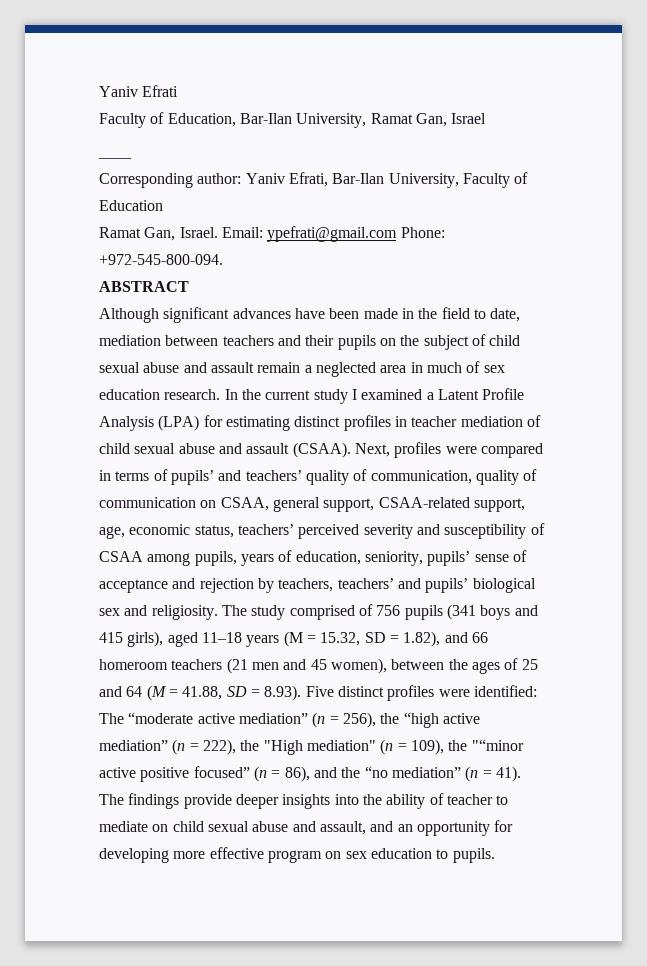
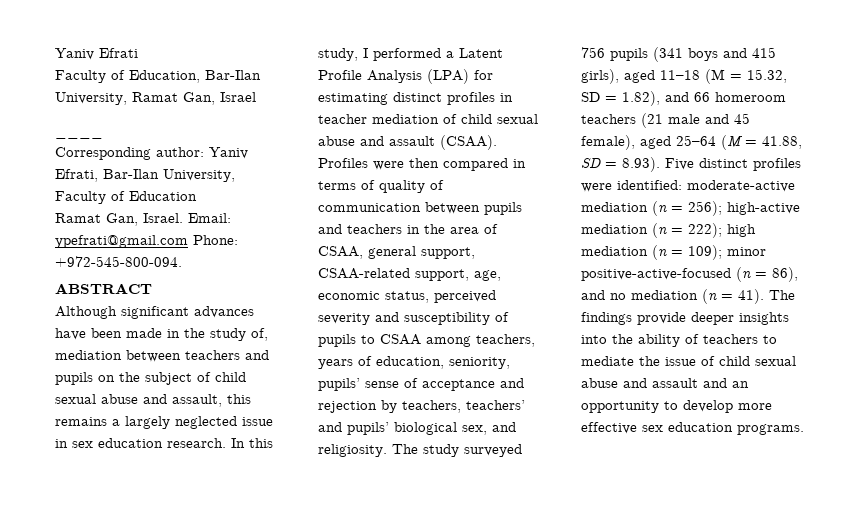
[441,307,521,322] field to date, -> [210,328,268,341] study of,
[305,335,335,346] their -> (269, 355) none
[210,361,505,377] [99,389,423,404] assault remain a neglected area in much of sex education research. In the current study I examined -> [172,394,251,407] [55,416,273,429] [55,438,273,448] [318,48,441,61] assault, this remains a largely neglected issue in sex education research. In this study, I performed
[354,442,477,458] Next, profiles were -> [318,158,439,170] Profiles were then
[170,469,538,485] [99,497,217,508] pupils’ and teachers’ quality of communication, quality of communication on -> [379,180,444,193] [318,202,522,215] [318,224,498,234] quality of communication between pupils and teachers in the area of
[237,524,294,535] teachers’ -> (429, 297) none
(545, 529) none -> [318,334,375,347] pupils to
[194,551,237,566] pupils, -> [476,334,535,347] teachers,
[99,608,120,616] sex -> [462,425,487,435] sex,
[289,604,373,620] comprised of -> [464,444,522,457] surveyed
[246,635,280,647] years -> (700, 75) none
[251,662,279,670] men -> [668,114,700,124] male
[330,658,538,674] [99,686,143,697] women), between the ages of 25 and 64 -> [581,135,716,150] female), aged 25–64
[99,712,480,728] [99,739,524,755] [99,766,250,782] The “moderate active mediation” (n = 256), the “high active mediation” (n = 222), the "High mediation" (n = 109), the "“minor active positive focused” -> [687,180,795,192] [581,201,800,216] [581,223,756,238] [581,245,766,260] [581,268,731,281] moderate-active mediation (n = 256); high-active mediation (n = 222); high mediation (n = 109); minor positive-active-focused
[341,766,461,778] the “no mediation” -> [610,290,698,300] no mediation
[446,794,493,805] teacher -> [703,334,758,344] teachers
[152,821,366,835] on child sexual abuse and assault, -> [639,356,796,366] [581,378,698,388] the issue of child sexual abuse and assault
[494,820,514,832] [99,847,495,863] for developing more effective program on sex education to pupils. -> [664,400,772,413] [581,422,804,435] to develop more effective sex education programs.

